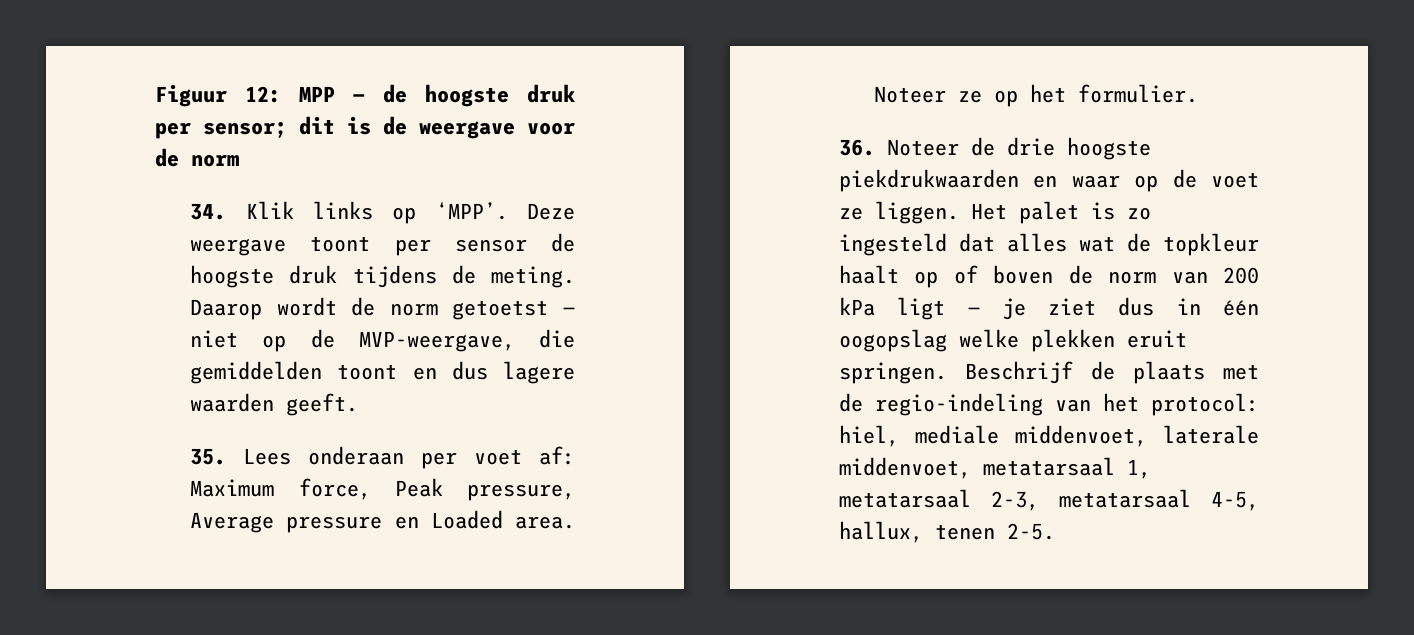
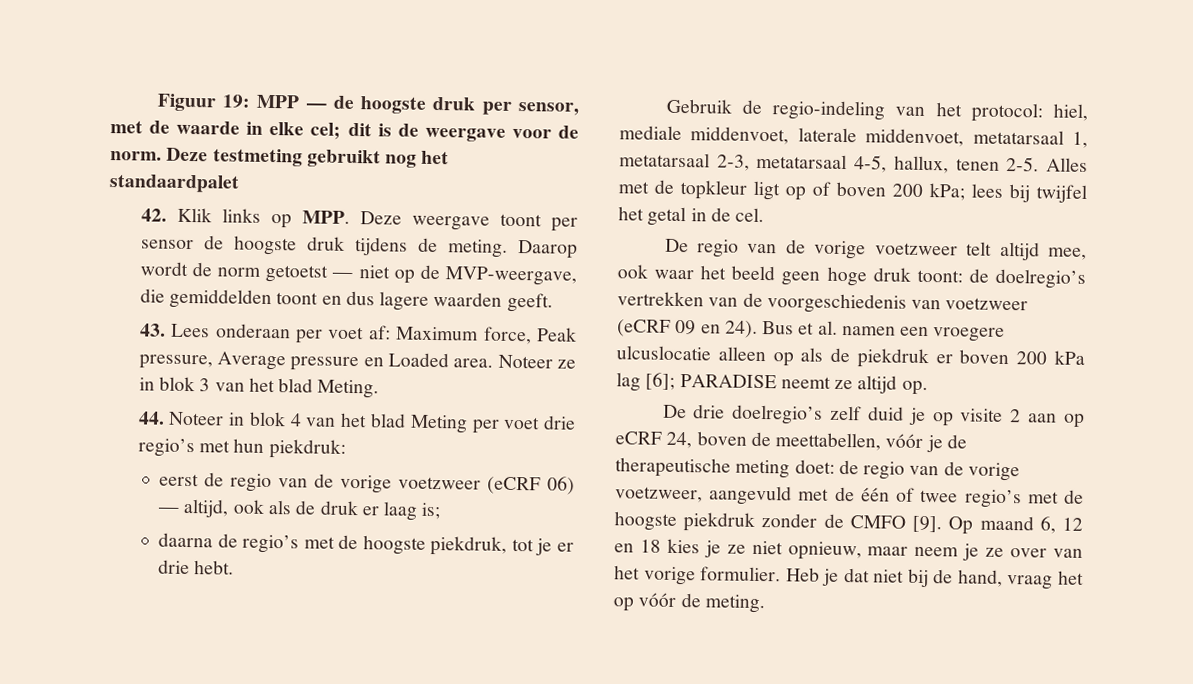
[245,86,281,103] 12: -> [221,94,250,108] 19:
[203,121,287,138] sensor; -> [517,102,579,116] [110,120,342,140] sensor, met de waarde in elke cel;
[191,154,239,167] [190,203,227,220] norm // 34. -> [110,147,450,168] [109,174,240,193] [140,208,167,222] norm. Deze testmeting gebruikt nog het standaardpalet // 42.
[435,202,508,220] ‘MPP’. -> [301,210,350,224] MPP.
[190,448,227,465] 35. -> [139,323,166,337] 43.
[994,84,1199,107] [839,137,1151,160] [839,169,1259,192] [839,201,1151,224] [839,233,1259,256] [839,265,1259,288] [839,297,1259,320] [839,329,1187,352] [839,361,1259,384] op het formulier. // 36. Noteer de drie hoogste piekdrukwaarden en waar op de voet ze liggen. Het palet is zo ingesteld dat alles wat de topkleur haalt op of boven de norm van 200 kPa ligt — je ziet dus in één oogopslag welke plekken eruit springen. Beschrijf de plaats met -> [138,376,380,399] [137,411,576,434] [137,438,346,459] [159,472,575,495] [158,498,442,521] [158,532,574,556] [158,559,235,575] [665,98,732,114] in blok 3 van het blad Meting. // 44. Noteer in blok 4 van het blad Meting per voet drie regio’s met hun piekdruk: // eerst de regio van de vorige voetzweer (eCRF 06) — altijd, ook als de druk er laag is; // daarna de regio’s met de hoogste piekdruk, tot je er drie hebt. // Gebruik
(1055, 531) none -> [1046,157,1088,172] [618,179,1087,203] [618,206,765,227] [664,238,1087,261] [617,264,1086,289] [617,291,1029,314] [617,319,1006,342] [616,345,1085,369] [616,372,928,396] [662,404,1085,428] [615,431,967,453] [615,457,1020,482] [615,485,1084,509] [614,511,1083,535] [614,538,1083,561] [614,565,1084,590] [613,592,765,614] Alles met de topkleur ligt op of boven 200 kPa; lees bij twijfel het getal in de cel. // De regio van de vorige voetzweer telt altijd mee, ook waar het beeld geen hoge druk toont: de doelregio’s vertrekken van de voorgeschiedenis van voetzweer (eCRF 09 en 24). Bus et al. namen een vroegere ulcuslocatie alleen op als de piekdruk er boven 200 kPa lag [6]; PARADISE neemt ze altijd op. // De drie doelregio’s zelf duid je op visite 2 aan op eCRF 24, boven de meettabellen, vóór je de therapeutische meting doet: de regio van de vorige voetzweer, aangevuld met de één of twee regio’s met de hoogste piekdruk zonder de CMFO [9]. Op maand 6, 12 en 18 kies je ze niet opnieuw, maar neem je ze over van het vorige formulier. Heb je dat niet bij de hand, vraag het op vóór de meting.

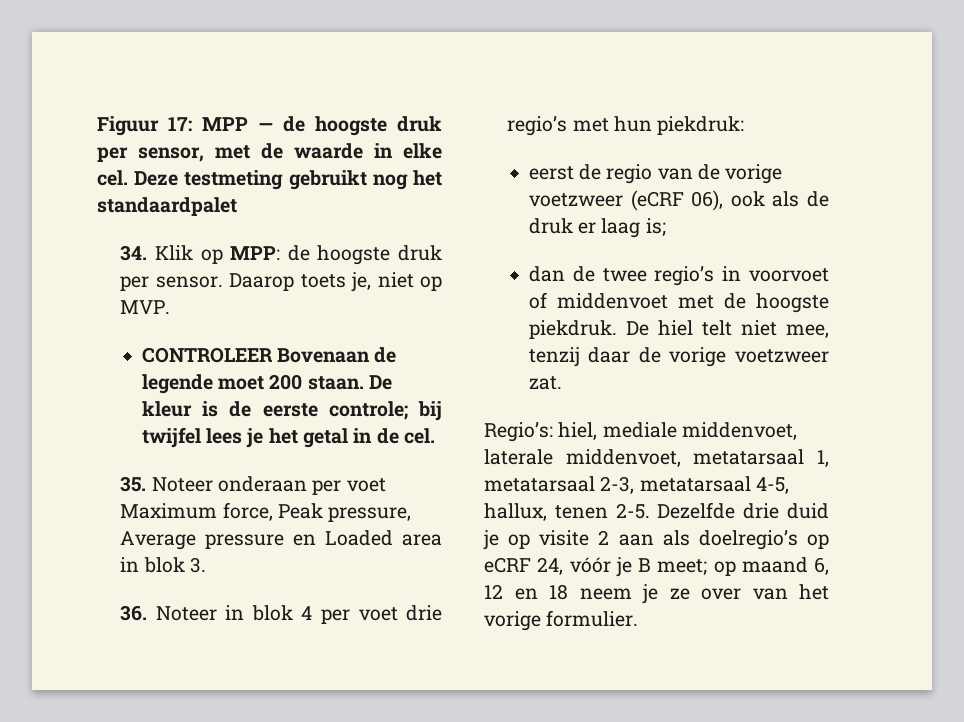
[221,94,250,108] 19: -> [168,117,192,131] 17:
[310,122,579,142] [110,151,162,161] cel; dit is de weergave voor de norm. -> [97,170,128,186] cel.
[140,207,578,232] [140,235,578,259] [139,261,577,286] [139,288,553,313] [139,323,211,338] 42. Klik links op MPP. Deze weergave toont per sensor de hoogste druk tijdens de meting. Daarop wordt de norm getoetst — niet op de MVP-weergave, die gemiddelden toont en dus lagere waarden geeft. // 43. Lees -> [120,245,442,265] [120,272,442,292] [120,300,171,314] [141,347,397,363] [141,374,392,394] [141,401,442,421] [141,427,435,448] [120,476,213,492] 34. Klik op MPP: de hoogste druk per sensor. Daarop toets je, niet op MVP. // CONTROLEER Bovenaan de legende moet 200 staan. De kleur is de eerste controle; bij twijfel lees je het getal in de cel. // 35. Noteer
[368,325,391,340] af: -> (386, 485) none
[453,354,576,369] [138,376,380,399] [137,411,468,434] area. Noteer ze in blok 3 van het blad Meting. // 44. Noteer in blok 4 van het blad Meting -> [402,534,442,546] [120,557,207,573] [120,605,313,621] area in blok 3. // 36. Noteer in blok 4
[547,476,575,495] [158,498,230,518] 06) — altijd, -> [691,190,724,211] 06),
[158,532,574,556] [158,559,235,575] [665,98,1043,123] daarna de regio’s met de hoogste piekdruk, tot je er drie hebt. // Gebruik de regio-indeling van het protocol: -> [528,266,829,286] [528,292,829,313] [528,320,829,339] [528,347,829,367] [528,376,562,390] [484,422,553,442] dan de twee regio’s in voorvoet of middenvoet met de hoogste piekdruk. De hiel telt niet mee, tenzij daar de vorige voetzweer zat. // Regio’s:
[1046,157,1088,172] [618,179,1087,203] [618,206,765,227] [664,238,1087,261] [617,264,1086,289] [617,291,1029,314] [617,319,1006,342] [616,345,1085,369] [616,372,928,396] [662,404,863,425] Alles met de topkleur ligt op of boven 200 kPa; lees bij twijfel het getal in de cel. // De regio van de vorige voetzweer telt altijd mee, ook waar het beeld geen hoge druk toont: de doelregio’s vertrekken van de voorgeschiedenis van voetzweer (eCRF 09 en 24). Bus et al. namen een vroegere ulcuslocatie alleen op als de piekdruk er boven 200 kPa lag [6]; PARADISE neemt ze altijd op. // De drie doelregio’s zelf -> [657,502,780,519] Dezelfde drie
(1058, 418) none -> [662,530,798,550] als doelregio’s
[696,431,967,453] [615,457,1020,482] [615,485,1084,509] [614,511,974,535] boven de meettabellen, vóór je de therapeutische meting doet: de regio van de vorige voetzweer, aangevuld met de één of twee regio’s met de hoogste piekdruk zonder de CMFO [9]. Op -> [569,557,736,577] vóór je B meet; op
[666,538,909,561] kies je ze niet opnieuw, maar -> (568, 592) none
[785,567,1084,590] [613,592,765,614] Heb je dat niet bij de hand, vraag het op vóór de meting. -> (639, 618) none

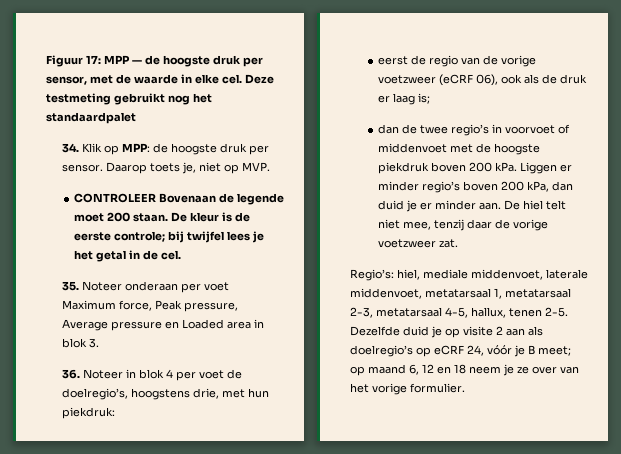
[405,605,442,621] [507,116,568,136] drie regio’s -> [226,369,242,379] [61,388,219,400] de doelregio’s, hoogstens drie,
[528,320,617,339] piekdruk. -> [377,162,572,174] [377,181,573,193] [377,200,501,212] piekdruk boven 200 kPa. Liggen er minder regio’s boven 200 kPa, dan duid je er minder aan.
[743,503,780,519] drie -> (400, 331) none

